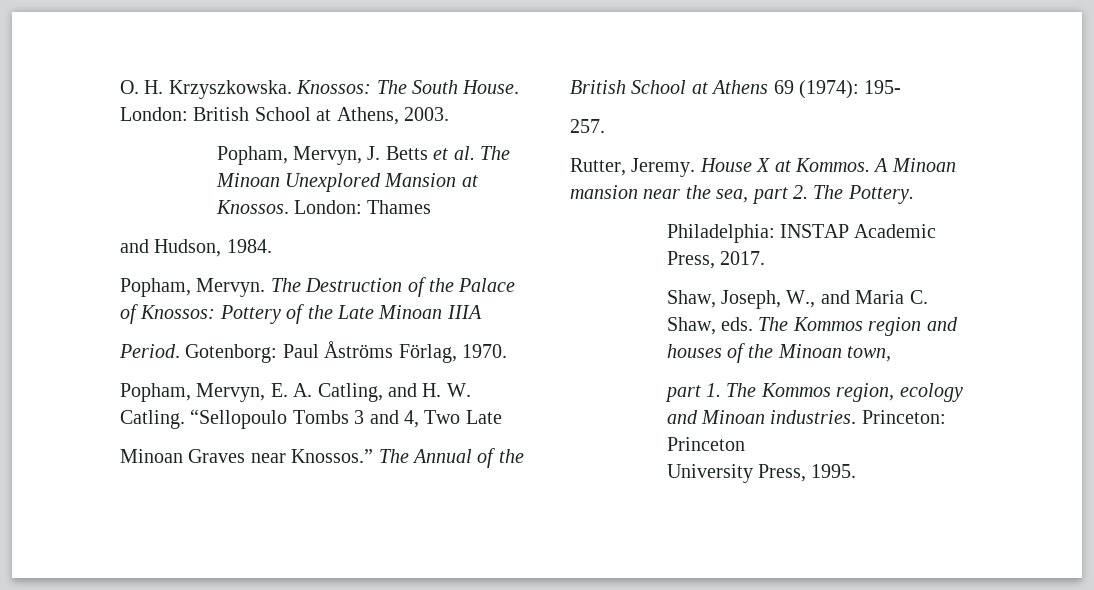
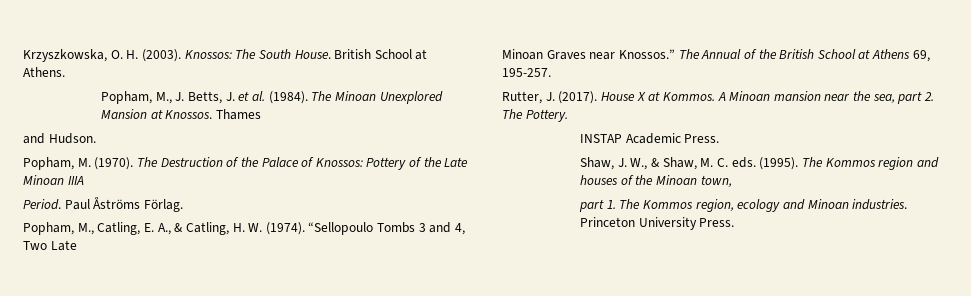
(120, 87) none -> [23,49,107,62] Krzyszkowska,
[168,80,292,99] Krzyszkowska. -> [141,49,181,62] (2003).
[120,107,449,125] [216,146,428,165] London: British School at Athens, 2003. // Popham, Mervyn, J. Betts -> [334,49,428,60] [23,67,65,77] [101,91,235,104] British School at Athens. // Popham, M., J. Betts, J.
(475, 153) none -> [268,91,308,104] (1984).
[293,200,362,214] London: -> (213, 114) none
[154,239,272,257] [120,278,266,297] Hudson, 1984. // Popham, Mervyn. -> [48,133,96,144] [23,157,134,170] Hudson. // Popham, M. (1970).
[185,344,278,363] Gotenborg: -> (61, 204) none
[398,344,507,363] [120,383,417,402] Förlag, 1970. // Popham, Mervyn, E. A. Catling, and -> [143,199,183,212] [23,222,229,235] Förlag. // Popham, M., Catling, E. A., & Catling,
[120,410,185,429] Catling. -> [265,222,305,235] (1974).
[773,80,902,99] [570,119,605,133] 69 (1974): 195- // 257. -> [912,50,930,62] [502,68,551,77] 69, 195-257.
[631,158,696,177] Jeremy. -> [545,91,598,104] J. (2017).
[666,224,775,243] Philadelphia: -> (568, 115) none
[666,251,765,269] [666,290,928,309] [666,317,753,335] Press, 2017. // Shaw, Joseph, W., and Maria C. Shaw, eds. -> [684,134,720,143] [580,157,799,170] Press. // Shaw, J. W., & Shaw, M. C. eds. (1995).
[861,410,946,424] Princeton: -> (908, 204) none
[666,464,857,483] // University Press, 1995. -> [638,217,735,230] University Press.

